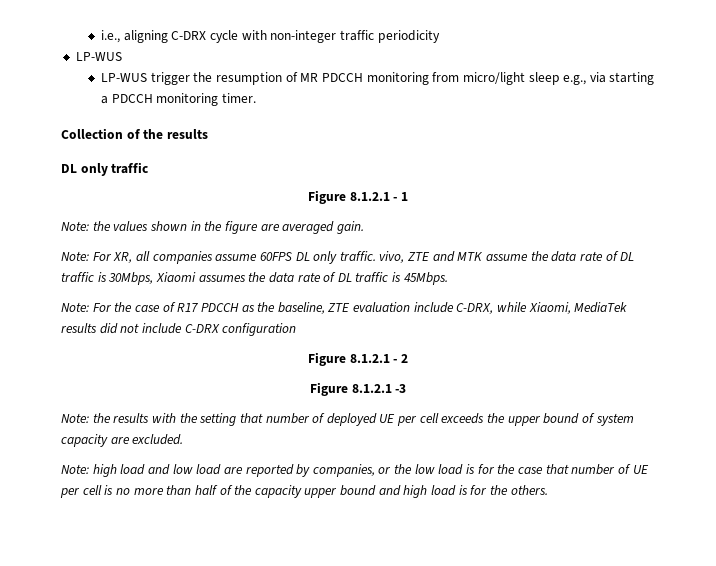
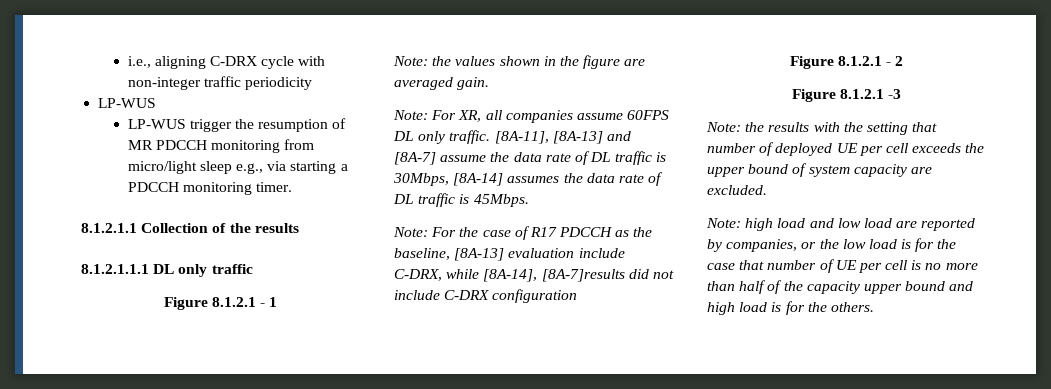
(257, 98) none -> [81,223,137,233] 8.1.2.1.1
(208, 134) none -> [81,264,149,274] 8.1.2.1.1.1
[379,251,484,263] vivo, ZTE and MTK -> [494,131,631,144] [394,152,436,165] [8A-11], [8A-13] and [8A-7]
[155,272,196,282] Xiaomi -> [453,173,504,186] [8A-14]
[327,303,351,312] ZTE -> [454,248,505,261] [8A-13]
[528,302,628,314] [61,323,97,333] Xiaomi, MediaTek results -> [483,269,625,282] [8A-14], [8A-7]results

